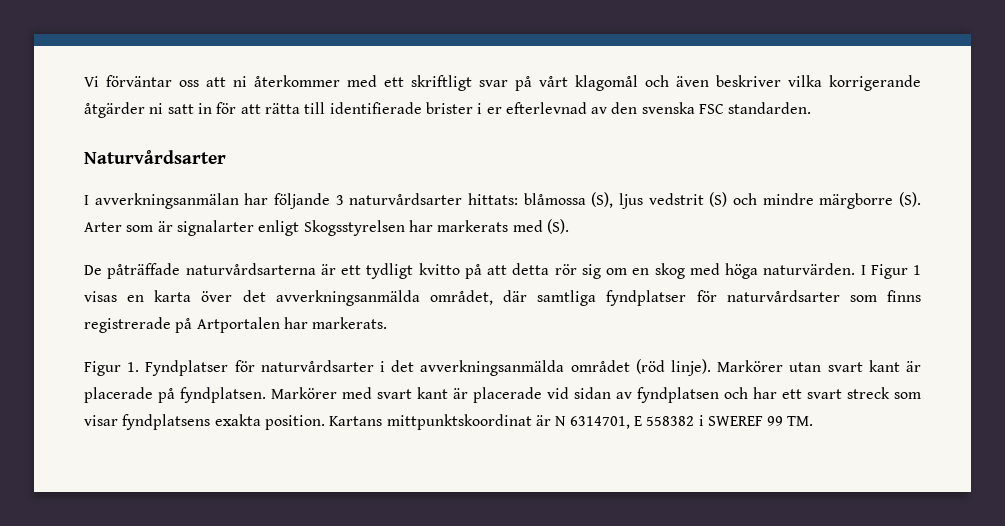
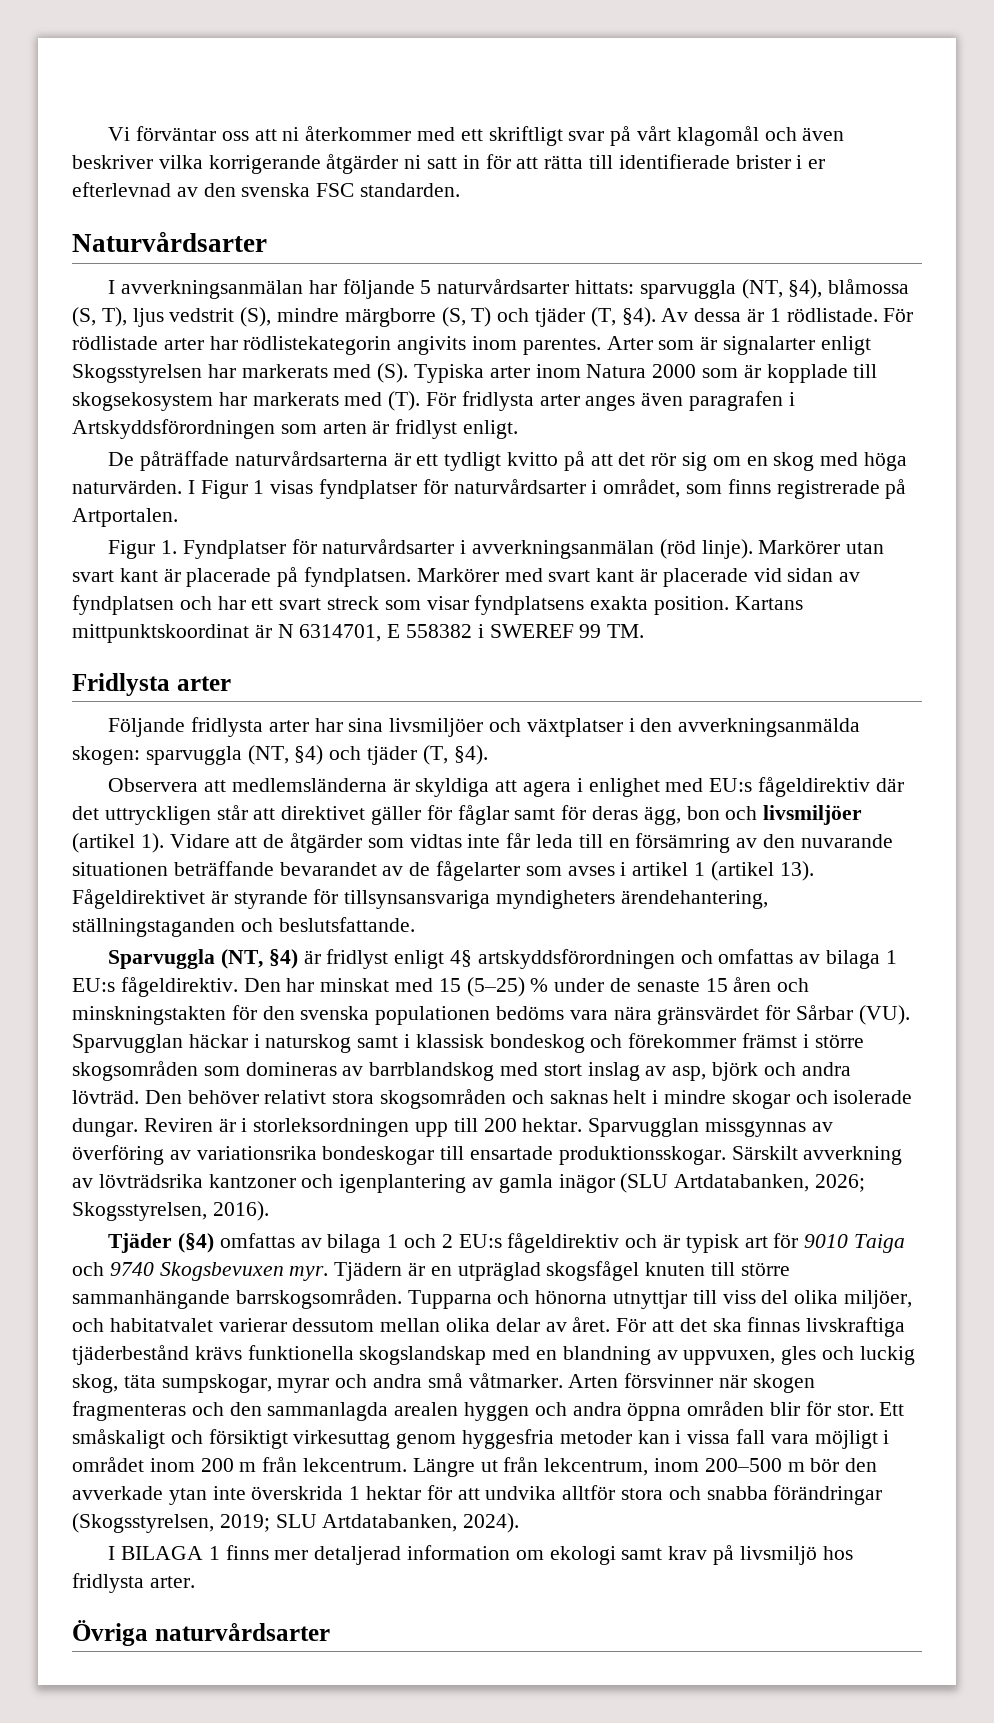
[335,195,344,205] 3 -> [420,280,432,294] 5
[523,192,921,209] blåmossa (S), ljus vedstrit (S) och mindre märgborre (S). -> [639,279,910,299] [72,307,914,327] [72,336,601,355] sparvuggla (NT, §4), blåmossa (S, T), ljus vedstrit (S), mindre märgborre (S, T) och tjäder (T, §4). Av dessa är 1 rödlistade. För rödlistade arter har rödlistekategorin angivits inom parentes.
(569, 226) none -> [414,364,878,383] [72,391,795,411] [72,419,519,439] Typiska arter inom Natura 2000 som är kopplade till skogsekosystem har markerats med (T). För fridlysta arter anges även paragrafen i Artskyddsförordningen som arten är fridlyst enligt.
[512,263,550,275] detta -> [618,452,646,466] det
[127,290,597,306] en karta över det avverkningsanmälda området, där samtliga -> (314, 487) none
(840, 296) none -> [591,479,681,498] i området,
[196,317,388,333] Artportalen har markerats. -> [72,508,178,527] Artportalen.
[391,360,630,376] det avverkningsanmälda området -> [471,540,654,559] avverkningsanmälan
(814, 421) none -> [72,673,231,696] [108,717,861,737] [72,745,488,765] [108,777,904,797] [72,805,863,825] [72,833,893,853] [72,861,814,881] [72,889,768,909] [72,917,415,937] [108,949,897,969] [72,977,810,997] [72,1005,910,1025] [72,1033,864,1053] [72,1061,851,1081] [72,1089,913,1109] [72,1118,833,1137] [72,1145,903,1165] [72,1173,866,1193] [72,1201,269,1221] [108,1233,905,1253] [72,1261,790,1281] [72,1289,913,1309] [72,1317,906,1337] [72,1345,915,1365] [72,1373,815,1393] [72,1401,905,1421] [72,1429,890,1449] [72,1457,878,1477] [72,1485,883,1505] [72,1513,520,1533] [108,1545,853,1565] [72,1573,195,1593] [72,1620,330,1646] // Fridlysta arter // Följande fridlysta arter har sina livsmiljöer och växtplatser i den avverkningsanmälda skogen: sparvuggla (NT, §4) och tjäder (T, §4). // Observera att medlemsländerna är skyldiga att agera i enlighet med EU:s fågeldirektiv där det uttryckligen står att direktivet gäller för fåglar samt för deras ägg, bon och livsmiljöer (artikel 1). Vidare att de åtgärder som vidtas inte får leda till en försämring av den nuvarande situationen beträffande bevarandet av de fågelarter som avses i artikel 1 (artikel 13). Fågeldirektivet är styrande för tillsynsansvariga myndigheters ärendehantering, ställningstaganden och beslutsfattande. // Sparvuggla (NT, §4) är fridlyst enligt 4§ artskyddsförordningen och omfattas av bilaga 1 EU:s fågeldirektiv. Den har minskat med 15 (5–25) % under de senaste 15 åren och minskningstakten för den svenska populationen bedöms vara nära gränsvärdet för Sårbar (VU). Sparvugglan häckar i naturskog samt i klassisk bondeskog och förekommer främst i större skogsområden som domineras av barrblandskog med stort inslag av asp, björk och andra lövträd. Den behöver relativt stora skogsområden och saknas helt i mindre skogar och isolerade dungar. Reviren är i storleksordningen upp till 200 hektar. Sparvugglan missgynnas av överföring av variationsrika bondeskogar till ensartade produktionsskogar. Särskilt avverkning av lövträdsrika kantzoner och igenplantering av gamla inägor (SLU Artdatabanken, 2026; Skogsstyrelsen, 2016). // Tjäder (§4) omfattas av bilaga 1 och 2 EU:s fågeldirektiv och är typisk art för 9010 Taiga och 9740 Skogsbevuxen myr. Tjädern är en utpräglad skogsfågel knuten till större sammanhängande barrskogsområden. Tupparna och hönorna utnyttjar till viss del olika miljöer, och habitatvalet varierar dessutom mellan olika delar av året. För att det ska finnas livskraftiga tjäderbestånd krävs funktionella skogslandskap med en blandning av uppvuxen, gles och luckig skog, täta sumpskogar, myrar och andra små våtmarker. Arten försvinner när skogen fragmenteras och den sammanlagda arealen hyggen och andra öppna områden blir för stor. Ett småskaligt och försiktigt virkesuttag genom hyggesfria metoder kan i vissa fall vara möjligt i området inom 200 m från lekcentrum. Längre ut från lekcentrum, inom 200–500 m bör den avverkade ytan inte överskrida 1 hektar för att undvika alltför stora och snabba förändringar (Skogsstyrelsen, 2019; SLU Artdatabanken, 2024). // I BILAGA 1 finns mer detaljerad information om ekologi samt krav på livsmiljö hos fridlysta arter. // Övriga naturvårdsarter

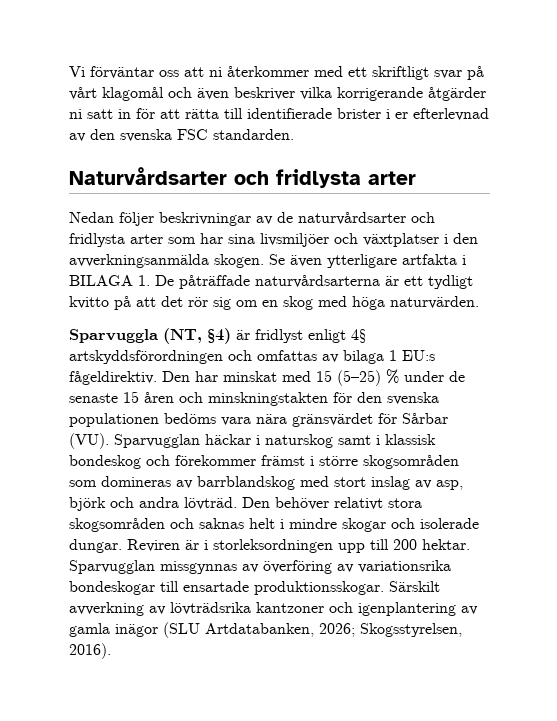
[108,279,910,299] [72,307,914,327] [72,336,871,355] [72,363,878,383] [72,391,795,411] [72,419,519,439] // I avverkningsanmälan har följande 5 naturvårdsarter hittats: sparvuggla (NT, §4), blåmossa (S, T), ljus vedstrit (S), mindre märgborre (S, T) och tjäder (T, §4). Av dessa är 1 rödlistade. För rödlistade arter har rödlistekategorin angivits inom parentes. Arter som är signalarter enligt Skogsstyrelsen har markerats med (S). Typiska arter inom Natura 2000 som är kopplade till skogsekosystem har markerats med (T). För fridlysta arter anges även paragrafen i Artskyddsförordningen som arten är fridlyst enligt. // -> [234,169,416,188] [69,212,435,226] [69,233,478,247] [69,254,466,268] [69,275,150,286] och fridlysta arter // Nedan följer beskrivningar av de naturvårdsarter och fridlysta arter som har sina livsmiljöer och växtplatser i den avverkningsanmälda skogen. Se även ytterligare artfakta i BILAGA 1.
[187,479,907,499] [72,508,178,527] [108,539,885,559] [72,567,861,587] [72,595,803,615] [72,624,645,643] [72,673,231,696] [108,717,861,737] [72,745,488,765] [108,777,904,797] [72,805,863,825] [72,833,893,853] [72,861,814,881] [72,889,768,909] [72,917,415,937] I Figur 1 visas fyndplatser för naturvårdsarter i området, som finns registrerade på Artportalen. // Figur 1. Fyndplatser för naturvårdsarter i avverkningsanmälan (röd linje). Markörer utan svart kant är placerade på fyndplatsen. Markörer med svart kant är placerade vid sidan av fyndplatsen och har ett svart streck som visar fyndplatsens exakta position. Kartans mittpunktskoordinat är N 6314701, E 558382 i SWEREF 99 TM. // Fridlysta arter // Följande fridlysta arter har sina livsmiljöer och växtplatser i den avverkningsanmälda skogen: sparvuggla (NT, §4) och tjäder (T, §4). // Observera att medlemsländerna är skyldiga att agera i enlighet med EU:s fågeldirektiv där det uttryckligen står att direktivet gäller för fåglar samt för deras ägg, bon och livsmiljöer (artikel 1). Vidare att de åtgärder som vidtas inte får leda till en försämring av den nuvarande situationen beträffande bevarandet av de fågelarter som avses i artikel 1 (artikel 13). Fågeldirektivet är styrande för tillsynsansvariga myndigheters ärendehantering, ställningstaganden och beslutsfattande. -> (479, 302) none
[108,1233,905,1253] [72,1261,790,1281] [72,1289,913,1309] [72,1317,906,1337] [72,1345,915,1365] [72,1373,815,1393] [72,1401,905,1421] [72,1429,890,1449] [72,1457,878,1477] [72,1485,883,1505] [72,1513,520,1533] [108,1545,853,1565] [72,1573,195,1593] [72,1620,330,1646] // Tjäder (§4) omfattas av bilaga 1 och 2 EU:s fågeldirektiv och är typisk art för 9010 Taiga och 9740 Skogsbevuxen myr. Tjädern är en utpräglad skogsfågel knuten till större sammanhängande barrskogsområden. Tupparna och hönorna utnyttjar till viss del olika miljöer, och habitatvalet varierar dessutom mellan olika delar av året. För att det ska finnas livskraftiga tjäderbestånd krävs funktionella skogslandskap med en blandning av uppvuxen, gles och luckig skog, täta sumpskogar, myrar och andra små våtmarker. Arten försvinner när skogen fragmenteras och den sammanlagda arealen hyggen och andra öppna områden blir för stor. Ett småskaligt och försiktigt virkesuttag genom hyggesfria metoder kan i vissa fall vara möjligt i området inom 200 m från lekcentrum. Längre ut från lekcentrum, inom 200–500 m bör den avverkade ytan inte överskrida 1 hektar för att undvika alltför stora och snabba förändringar (Skogsstyrelsen, 2019; SLU Artdatabanken, 2024). // I BILAGA 1 finns mer detaljerad information om ekologi samt krav på livsmiljö hos fridlysta arter. // Övriga naturvårdsarter -> (111, 651) none

